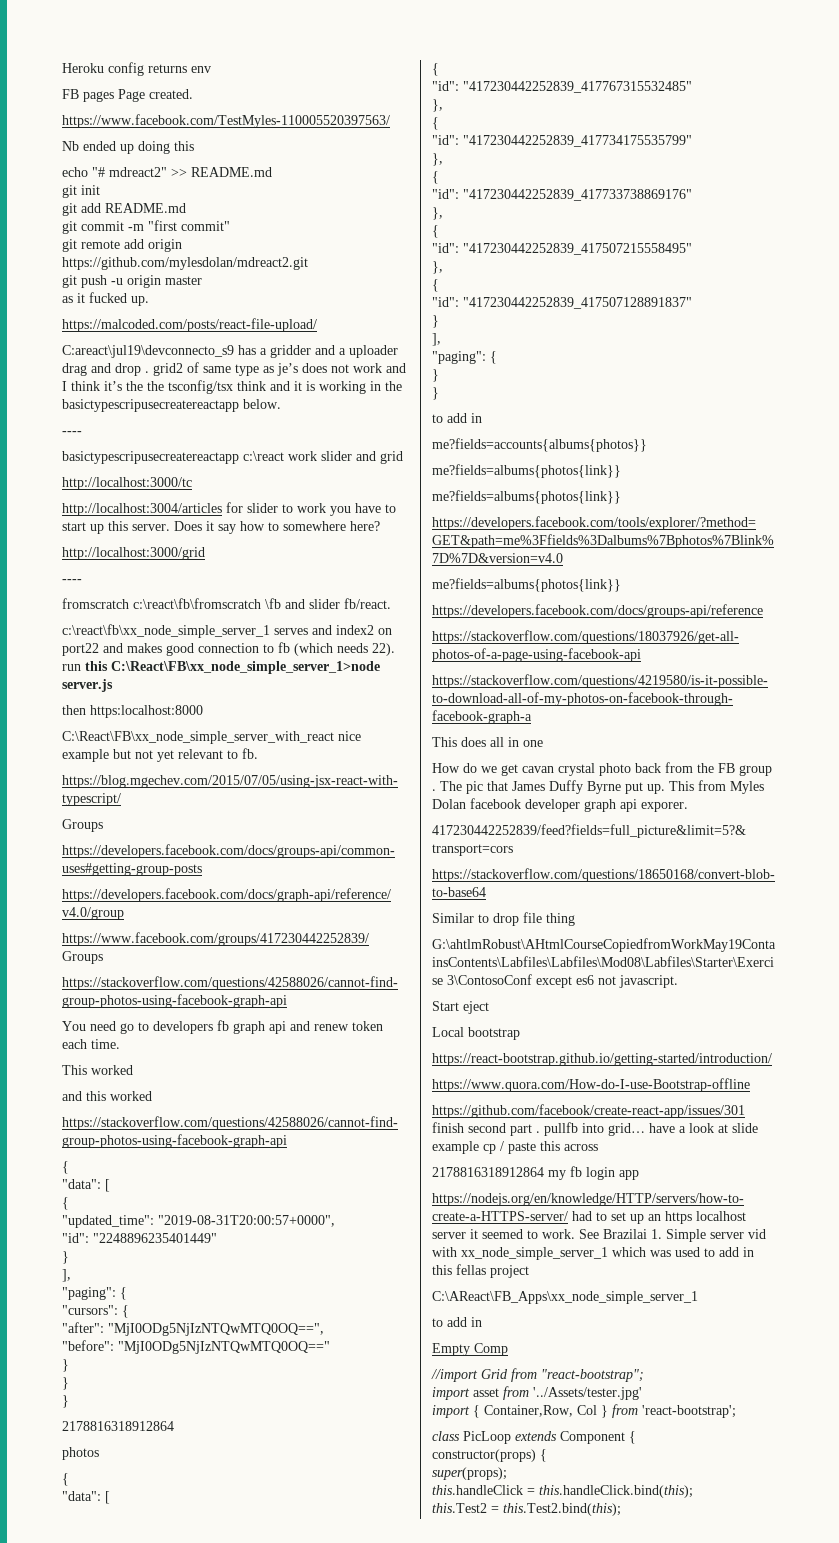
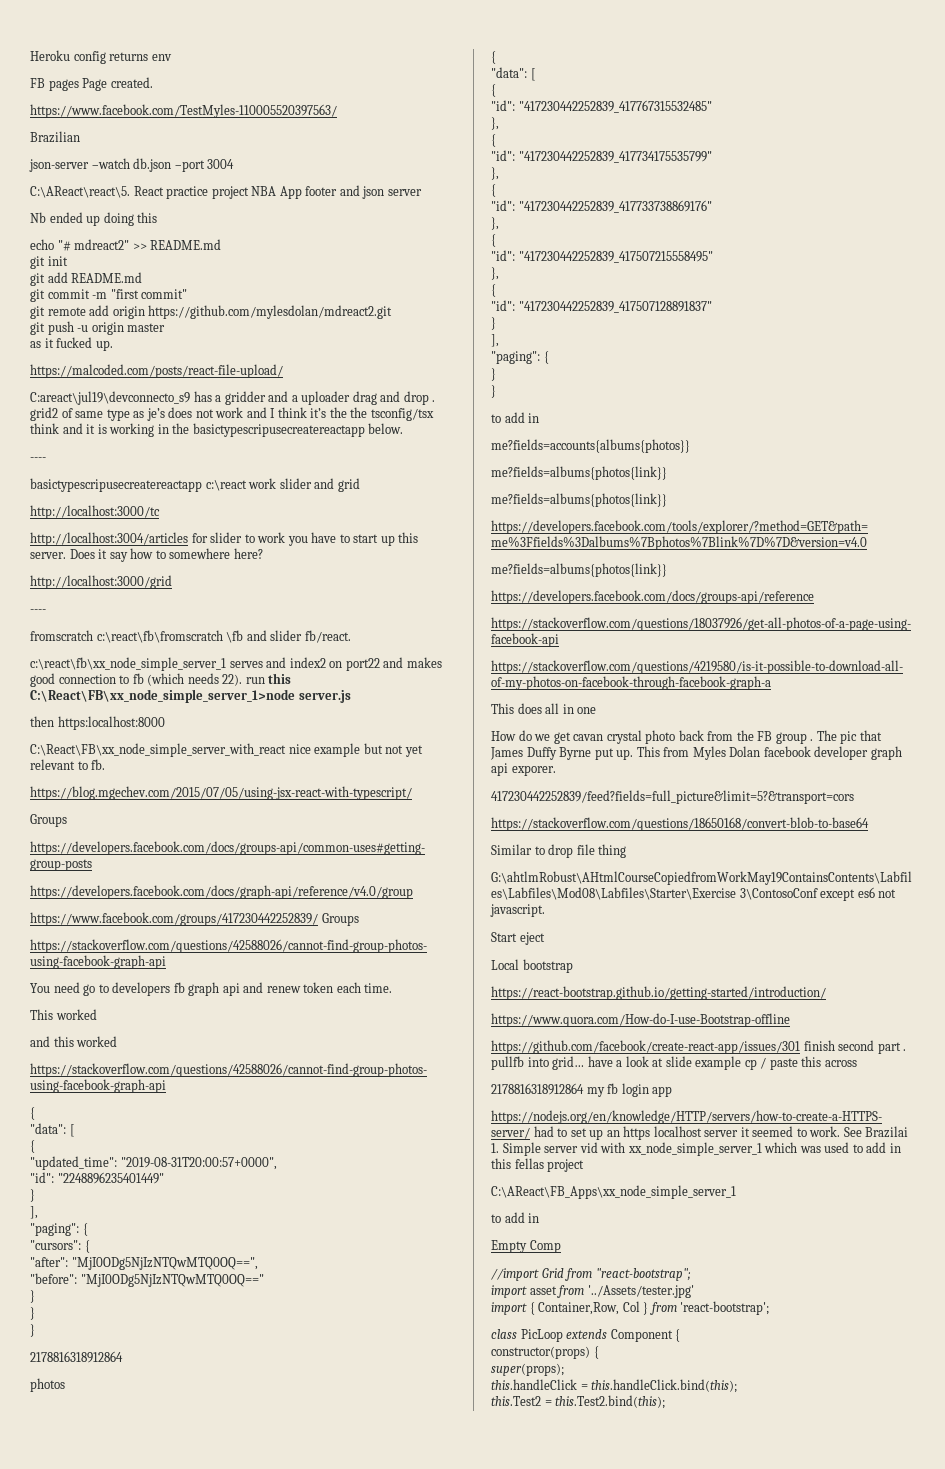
(390, 121) none -> [30,131,80,143] [29,158,235,172] [30,185,422,199] // Brazilian // json-server –watch db.json –port 3004 // C:\AReact\react\5. React practice project NBA App footer and json server

